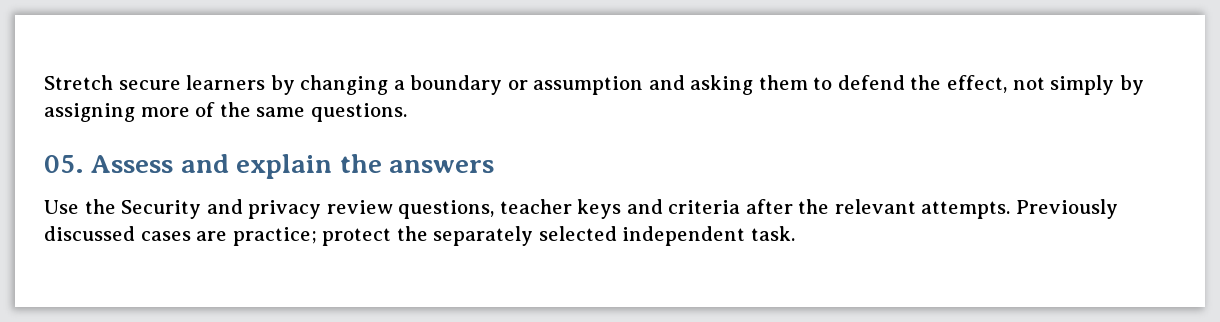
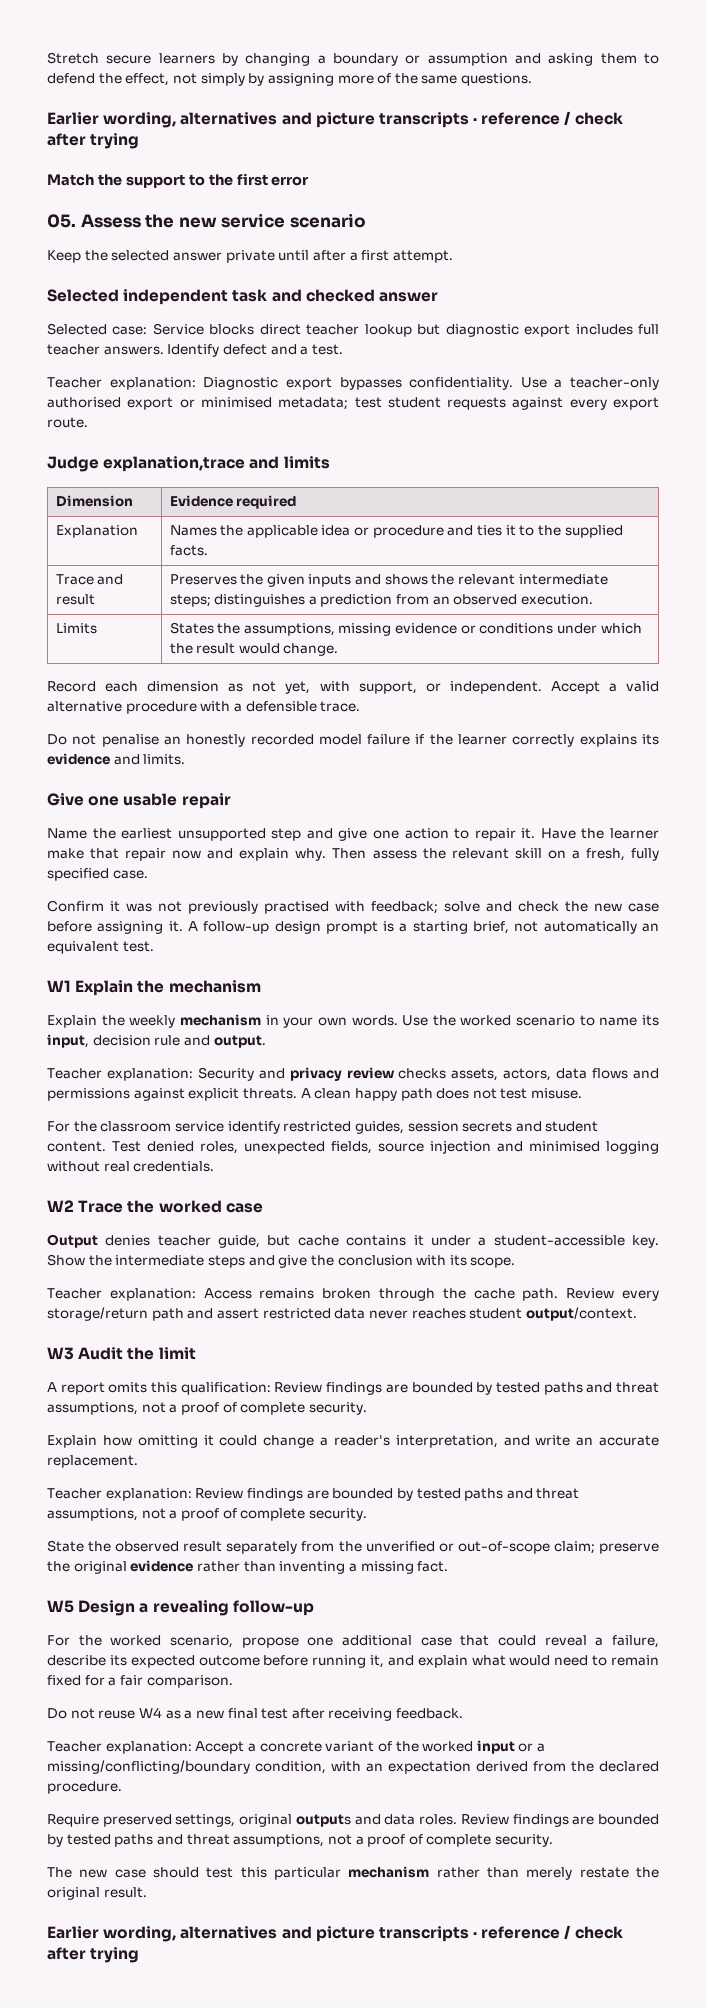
[44,154,495,179] [44,199,1119,219] [44,226,795,246] 05. Assess and explain the answers // Use the Security and privacy review questions, teacher keys and criteria after the relevant attempts. Previously discussed cases are practice; protect the separately selected independent task. -> [47,111,623,128] [47,133,140,149] [47,173,309,188] [47,213,366,228] [47,250,453,263] [47,289,438,305] [47,323,659,337] [47,344,343,357] [47,377,659,390] [47,397,659,410] [47,417,88,428] [47,456,330,472] [55,495,133,507] [169,495,297,509] [55,525,138,538] [169,525,623,538] [169,545,208,556] [55,574,124,585] [55,594,95,605] [169,574,608,587] [169,594,594,607] [55,623,97,634] [169,622,642,636] [169,643,339,656] [47,681,659,694] [47,701,361,714] [47,734,659,747] [47,753,186,765] [47,793,231,809] [47,828,659,841] [47,848,659,861] [47,868,148,881] [47,900,659,914] [47,921,660,934] [47,941,154,954] [47,980,261,996] [47,1014,659,1028] [47,1034,266,1048] [47,1067,659,1081] [47,1088,583,1101] [47,1121,599,1134] [47,1140,659,1154] [47,1161,215,1172] [47,1200,263,1213] [47,1234,660,1248] [47,1254,516,1268] [47,1288,659,1301] [47,1307,637,1321] [47,1347,196,1360] [47,1382,659,1395] [47,1402,367,1415] [47,1435,659,1448] [47,1455,138,1468] [47,1488,580,1501] [47,1508,367,1521] [47,1540,659,1554] [47,1560,449,1574] [47,1600,314,1616] [47,1635,659,1648] [47,1655,659,1668] [47,1675,233,1688] [47,1707,464,1721] [47,1740,546,1754] [47,1760,659,1774] [47,1781,122,1794] [47,1814,660,1827] [47,1834,554,1847] [47,1866,659,1880] [47,1887,147,1900] [47,1925,623,1942] [47,1947,140,1963] Earlier wording, alternatives and picture transcripts · reference / check after trying // Match the support to the first error // 05. Assess the new service scenario // Keep the selected answer private until after a first attempt. // Selected independent task and checked answer // Selected case: Service blocks direct teacher lookup but diagnostic export includes full teacher answers. Identify defect and a test. // Teacher explanation: Diagnostic export bypasses confidentiality. Use a teacher-only authorised export or minimised metadata; test student requests against every export route. // Judge explanation,trace and limits // Dimension | Evidence required // Explanation | Names the applicable idea or procedure and ties it to the supplied facts. // Trace and result | Preserves the given inputs and shows the relevant intermediate steps; distinguishes a prediction from an observed execution. // Limits | States the assumptions, missing evidence or conditions under which the result would change. // Record each dimension as not yet, with support, or independent. Accept a valid alternative procedure with a defensible trace. // Do not penalise an honestly recorded model failure if the learner correctly explains its evidence and limits. // Give one usable repair // Name the earliest unsupported step and give one action to repair it. Have the learner make that repair now and explain why. Then assess the relevant skill on a fresh, fully specified case. // Confirm it was not previously practised with feedback; solve and check the new case before assigning it. A follow-up design prompt is a starting brief, not automatically an equivalent test. // W1 Explain the mechanism // Explain the weekly mechanism in your own words. Use the worked scenario to name its input, decision rule and output. // Teacher explanation: Security and privacy review checks assets, actors, data flows and permissions against explicit threats. A clean happy path does not test misuse. // For the classroom service identify restricted guides, session secrets and student content. Test denied roles, unexpected fields, source injection and minimised logging without real credentials. // W2 Trace the worked case // Output denies teacher guide, but cache contains it under a student-accessible key. Show the intermediate steps and give the conclusion with its scope. // Teacher explanation: Access remains broken through the cache path. Review every storage/return path and assert restricted data never reaches student output/context. // W3 Audit the limit // A report omits this qualification: Review findings are bounded by tested paths and threat assumptions, not a proof of complete security. // Explain how omitting it could change a reader's interpretation, and write an accurate replacement. // Teacher explanation: Review findings are bounded by tested paths and threat assumptions, not a proof of complete security. // State the observed result separately from the unverified or out-of-scope claim; preserve the original evidence rather than inventing a missing fact. // W5 Design a revealing follow-up // For the worked scenario, propose one additional case that could reveal a failure, describe its expected outcome before running it, and explain what would need to remain fixed for a fair comparison. // Do not reuse W4 as a new final test after receiving feedback. // Teacher explanation: Accept a concrete variant of the worked input or a missing/conflicting/boundary condition, with an expectation derived from the declared procedure. // Require preserved settings, original outputs and data roles. Review findings are bounded by tested paths and threat assumptions, not a proof of complete security. // The new case should test this particular mechanism rather than merely restate the original result. // Earlier wording, alternatives and picture transcripts · reference / check after trying

